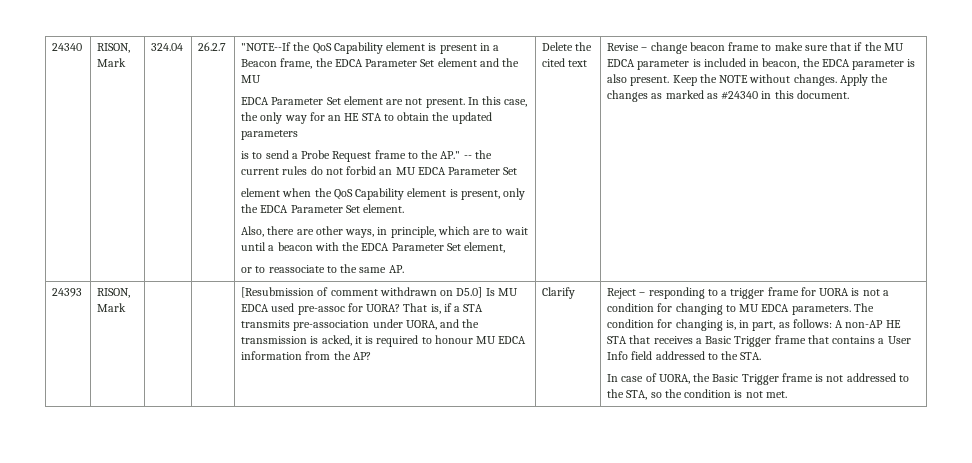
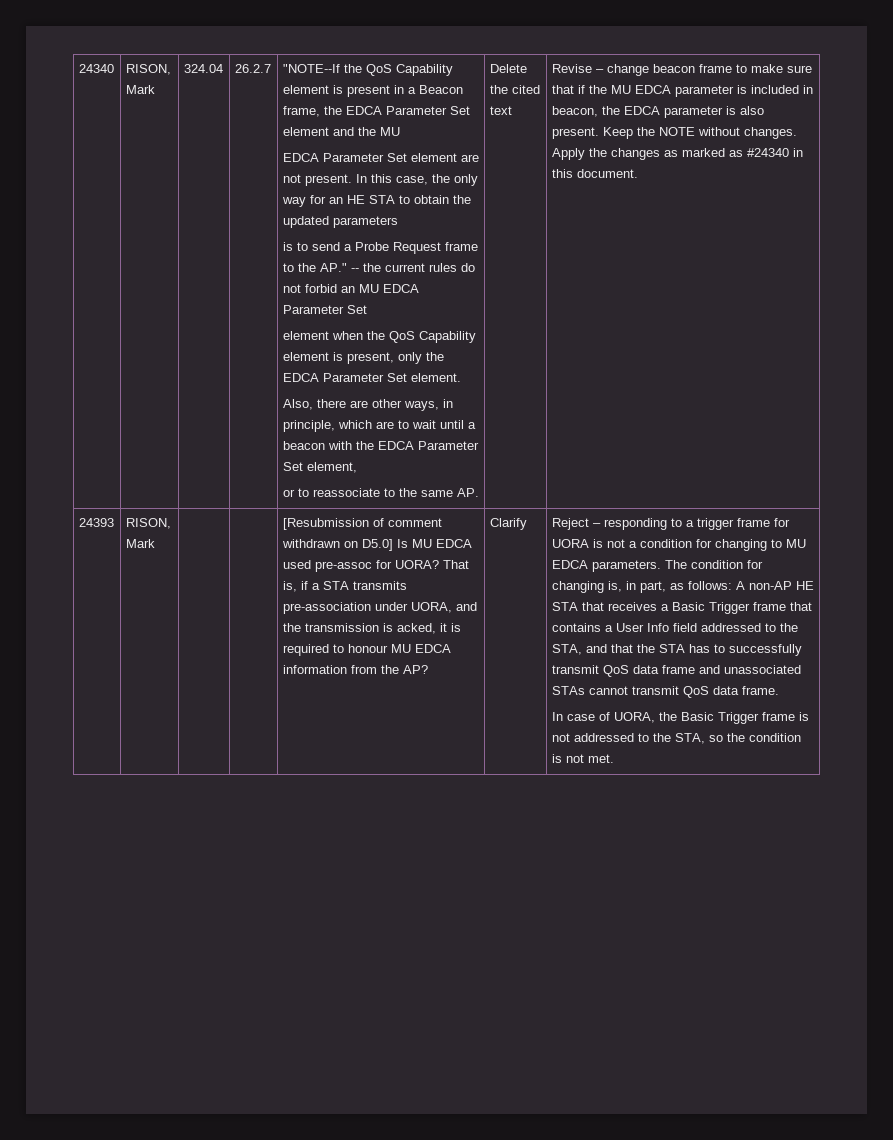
[740,352,762,360] STA. -> [551,644,802,656] [551,665,801,677] [551,686,779,698] STA, and that the STA has to successfully transmit QoS data frame and unassociated STAs cannot transmit QoS data frame.

